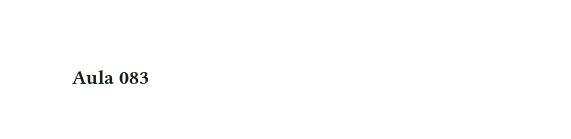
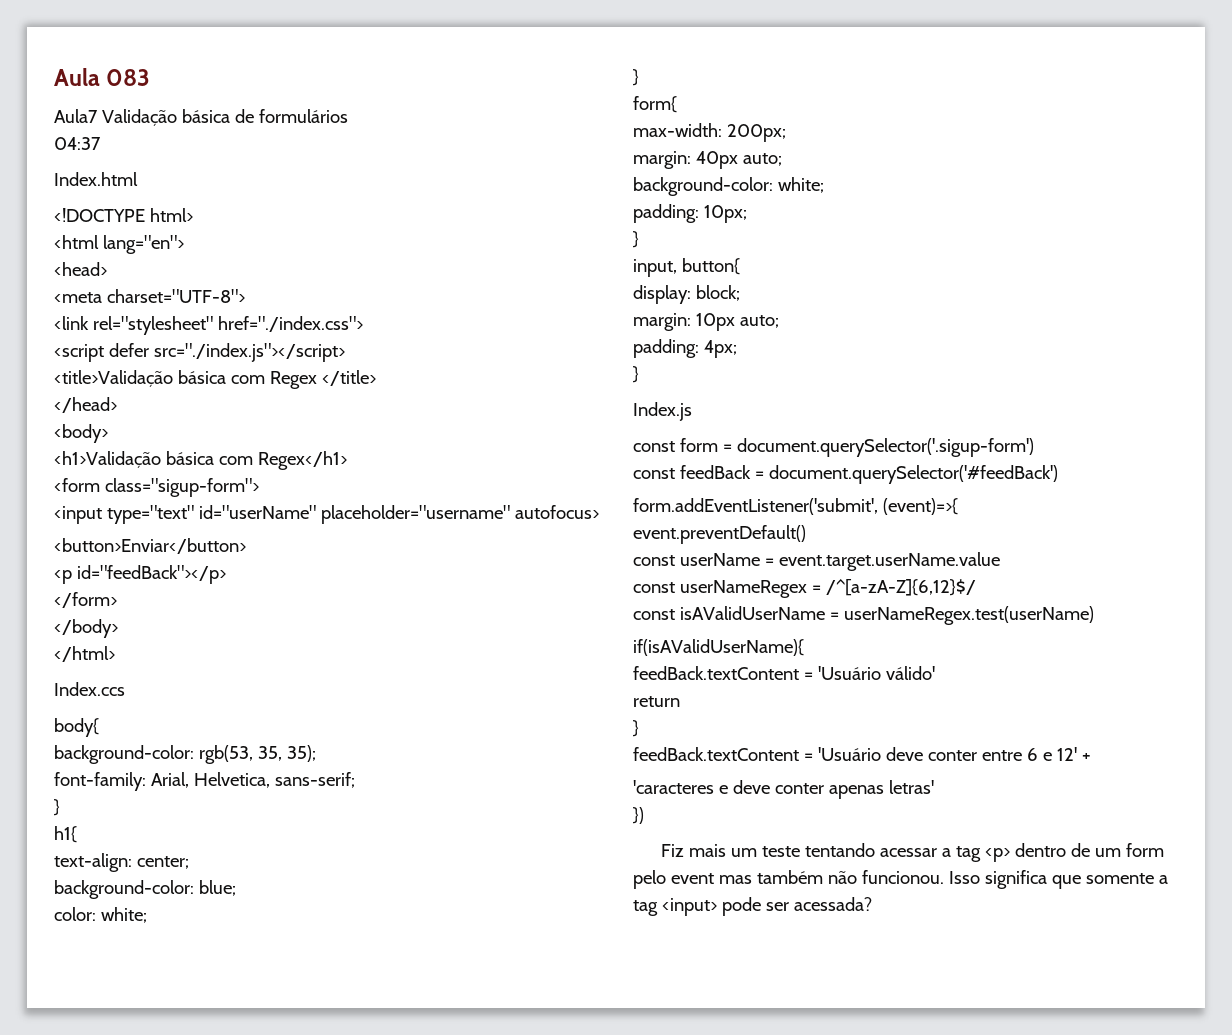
(150, 78) none -> [54,109,348,126] [54,137,101,150] [54,172,138,186] [54,208,193,222] [54,235,184,254] [54,262,107,276] [54,289,245,303] [54,316,363,335] [54,343,345,362] [54,370,376,389] [54,397,117,413] [54,424,108,443] [54,451,347,470] [54,478,259,497] [54,505,599,524] [54,538,246,554] [54,565,226,584] [54,592,117,608] [54,619,118,638] [54,646,115,662] [54,682,125,696] [54,718,99,737] [54,745,316,764] [54,772,355,791] [54,799,60,816] [54,826,77,843] [54,853,189,872] [54,880,236,899] [54,907,147,923] [633,69,639,86] [633,96,677,113] [633,123,786,142] [633,151,782,169] [633,177,824,196] [633,204,747,223] [633,231,639,248] [633,258,740,277] [633,285,740,304] [633,313,779,331] [633,339,737,358] [633,366,639,383] [633,402,692,421] [633,438,1034,457] [633,465,1058,484] [633,498,958,515] [633,525,806,544] [633,552,1000,571] [633,579,976,598] [633,606,1094,625] [633,639,804,656] [633,666,935,680] [633,696,680,707] [633,720,639,737] [633,747,1091,761] [633,780,934,799] [633,807,644,824] [660,843,1164,862] [633,870,1168,889] [633,897,872,916] // Aula7 Validação básica de formulários // 04:37 // Index.html // <!DOCTYPE html> // <html lang="en"> // <head> // <meta charset="UTF-8"> // <link rel="stylesheet" href="./index.css"> // <script defer src="./index.js"></script> // <title>Validação básica com Regex </title> // </head> // <body> // <h1>Validação básica com Regex</h1> // <form class="sigup-form"> // <input type="text" id="userName" placeholder="username" autofocus> // <button>Enviar</button> // <p id="feedBack"></p> // </form> // </body> // </html> // Index.ccs // body{ // background-color: rgb(53, 35, 35); // font-family: Arial, Helvetica, sans-serif; // } // h1{ // text-align: center; // background-color: blue; // color: white; // } // form{ // max-width: 200px; // margin: 40px auto; // background-color: white; // padding: 10px; // } // input, button{ // display: block; // margin: 10px auto; // padding: 4px; // } // Index.js // const form = document.querySelector('.sigup-form') // const feedBack = document.querySelector('#feedBack') // form.addEventListener('submit', (event)=>{ // event.preventDefault() // const userName = event.target.userName.value // const userNameRegex = /^[a-zA-Z]{6,12}$/ // const isAValidUserName = userNameRegex.test(userName) // if(isAValidUserName){ // feedBack.textContent = 'Usuário válido' // return // } // feedBack.textContent = 'Usuário deve conter entre 6 e 12' + // 'caracteres e deve conter apenas letras' // }) // Fiz mais um teste tentando acessar a tag <p> dentro de um form pelo event mas também não funcionou. Isso significa que somente a tag <input> pode ser acessada?

